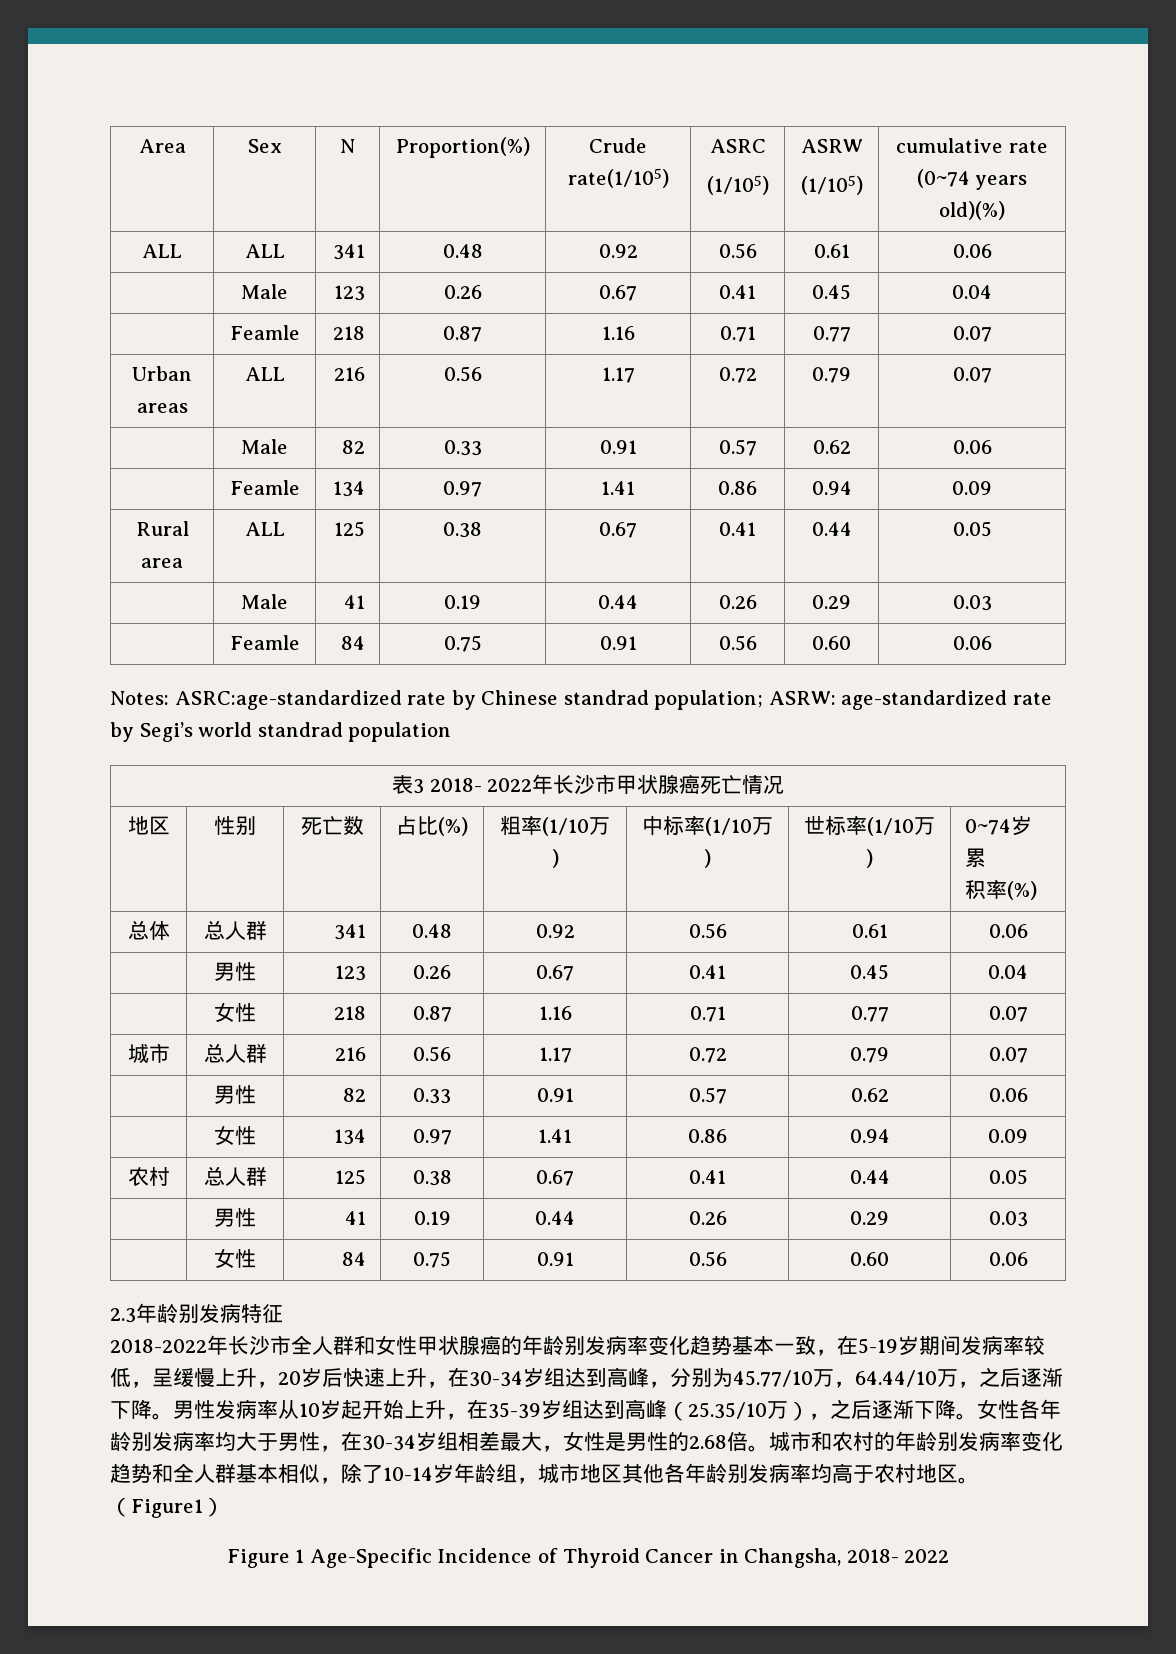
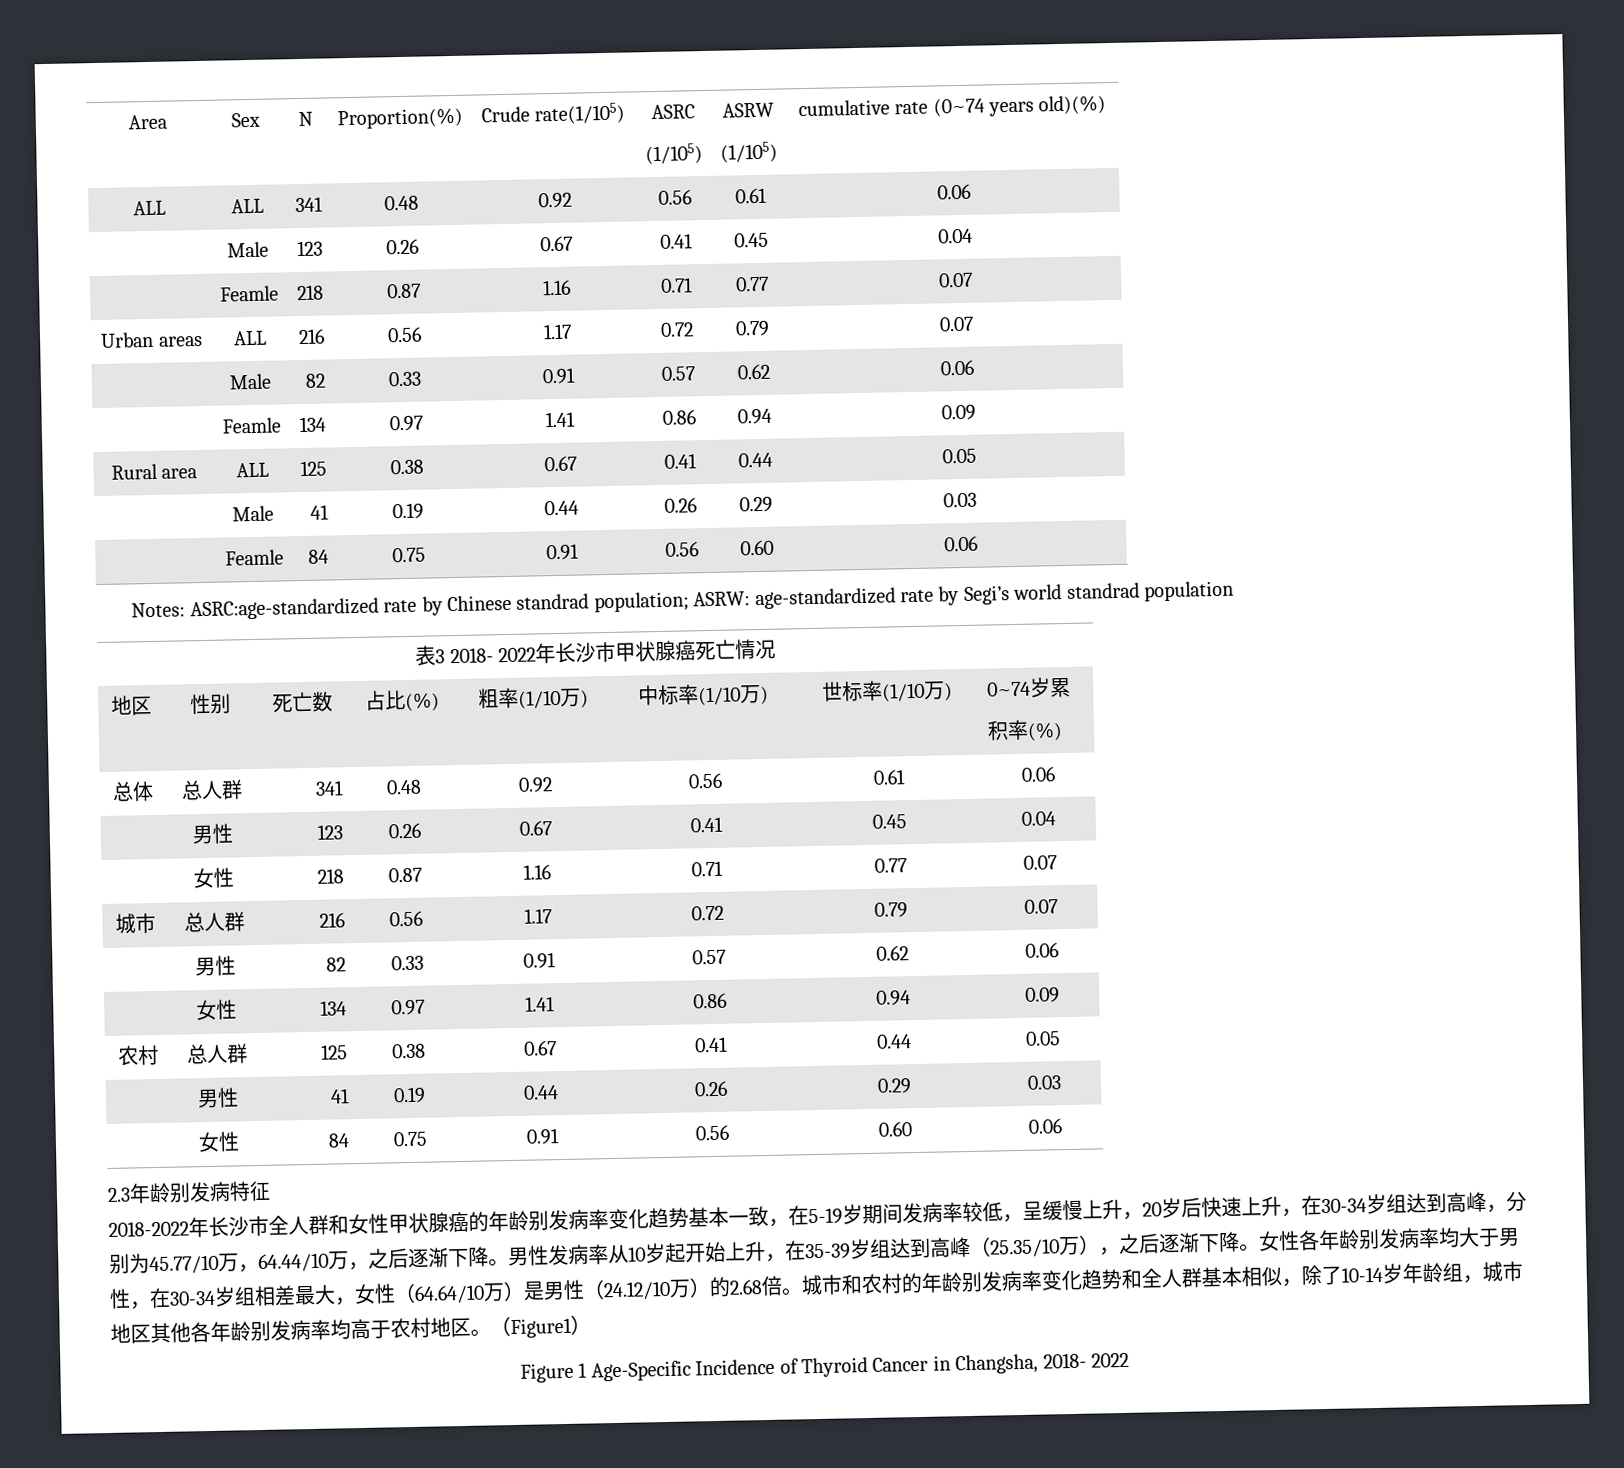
[605,1432,668,1451] 是男性 -> [394,1277,711,1304] （64.64/10万）是男性（24.12/10万）

